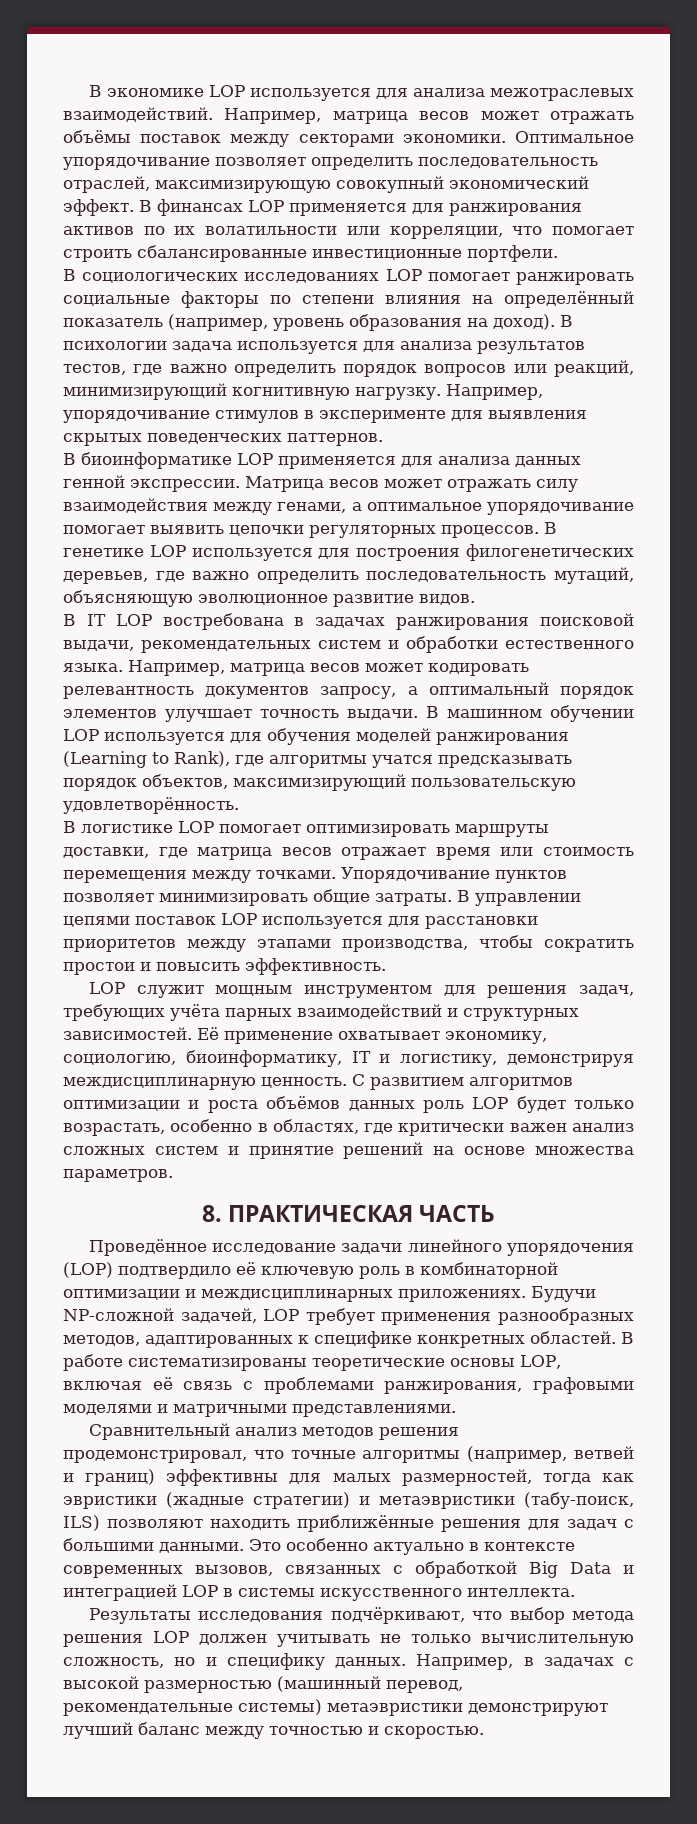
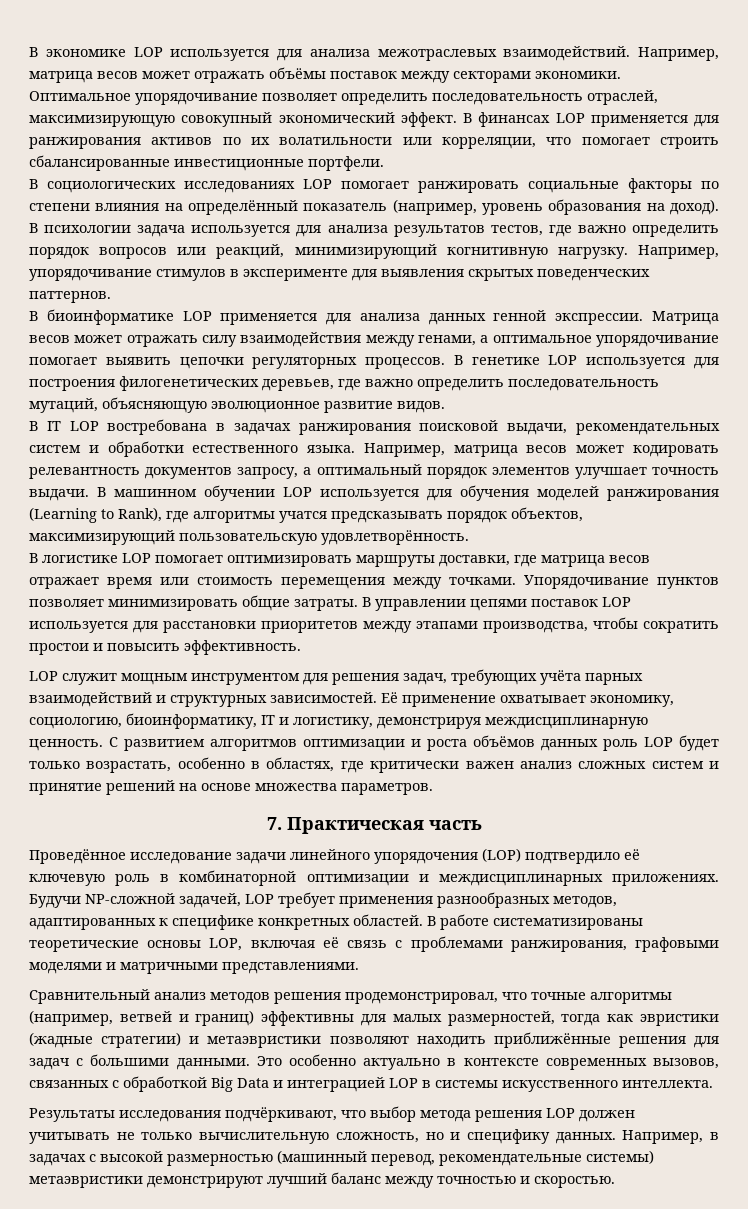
[201,1205,496,1222] 8. ПРАКТИЧЕСКАЯ ЧАСТЬ -> [266,817,482,834] 7. Практическая часть
[524,1492,634,1509] [63,1515,100,1531] (табу-поиск, ILS) -> (322, 1042) none

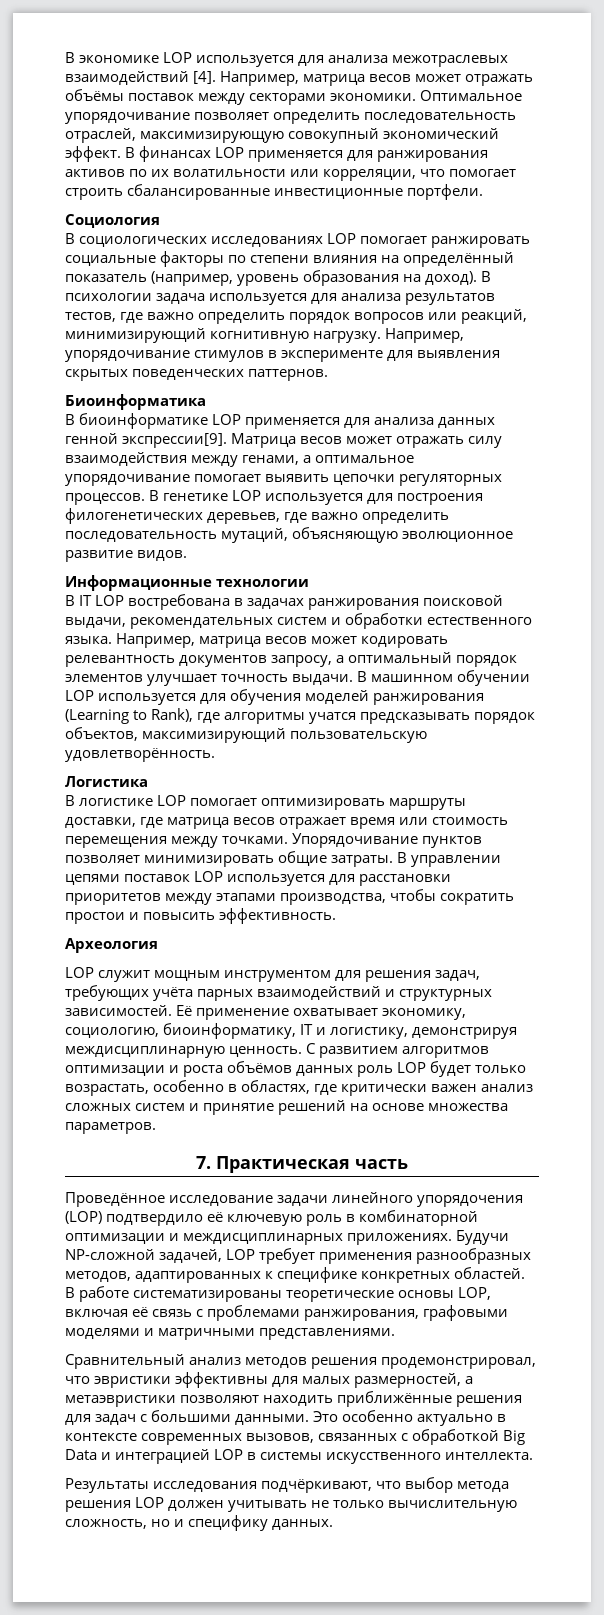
[503,46,631,61] взаимодействий. -> [65,71,217,85] взаимодействий [4].
(384, 163) none -> [65,214,160,228] // Социология
(111, 297) none -> [65,394,206,410] // Биоинформатика
[555,313,644,325] экспрессии. -> [122,433,228,448] экспрессии[9].
(445, 407) none -> [65,575,310,591] // Информационные технологии
(469, 537) none -> [65,776,148,788] // Логистика
(301, 647) none -> [65,938,158,953] // Археология
[531,992,672,1004] [29,1010,719,1026] [29,1032,200,1048] точные алгоритмы (например, ветвей и границ) эффективны для малых размерностей, тогда как эвристики (жадные стратегии) и -> [94,1372,474,1388] эвристики эффективны для малых размерностей, а
[622,1130,720,1144] [29,1150,654,1166] [29,1172,615,1188] Например, в задачах с высокой размерностью (машинный перевод, рекомендательные системы) метаэвристики демонстрируют лучший баланс между точностью и скоростью. -> (334, 1524) none

